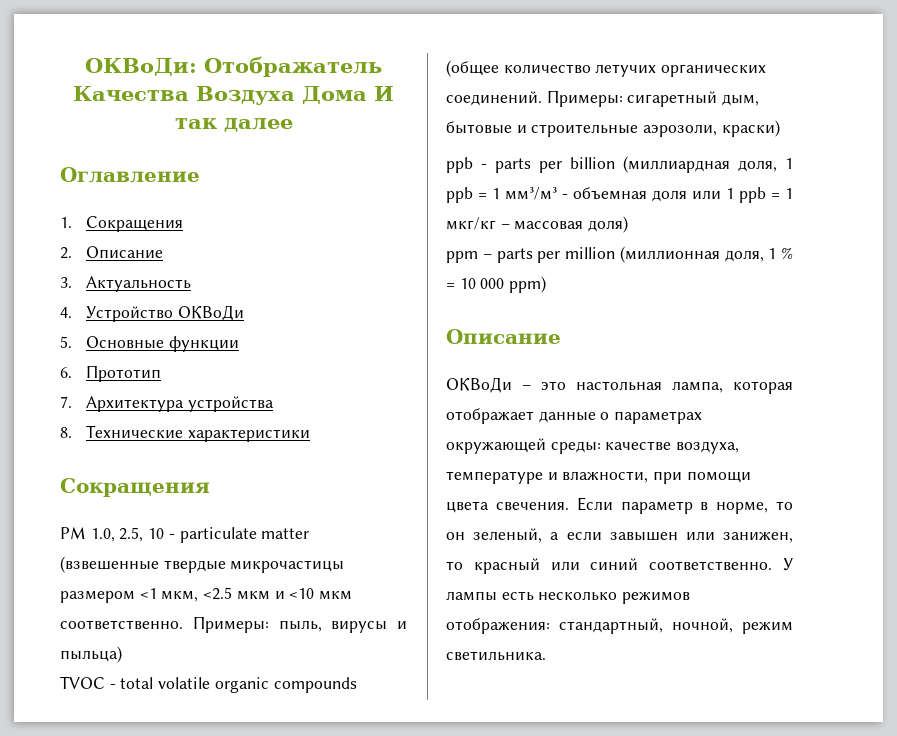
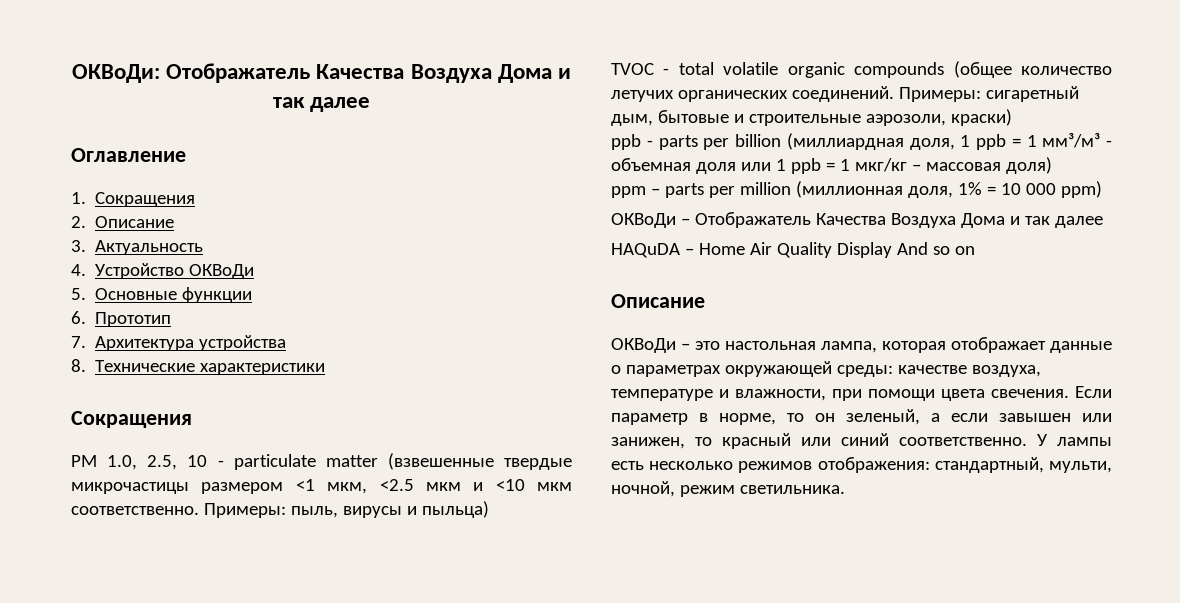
[374,86,394,101] И -> [557,68,571,79] и
[768,247,793,259] 1 % -> [957,182,982,195] 1%
(547, 284) none -> [611,212,1103,228] [611,242,975,258] // ОКВоДи – Отображатель Качества Воздуха Дома и так далее // HAQuDA – Home Air Quality Display And so on
(663, 626) none -> [1049,461,1112,473] мульти,

